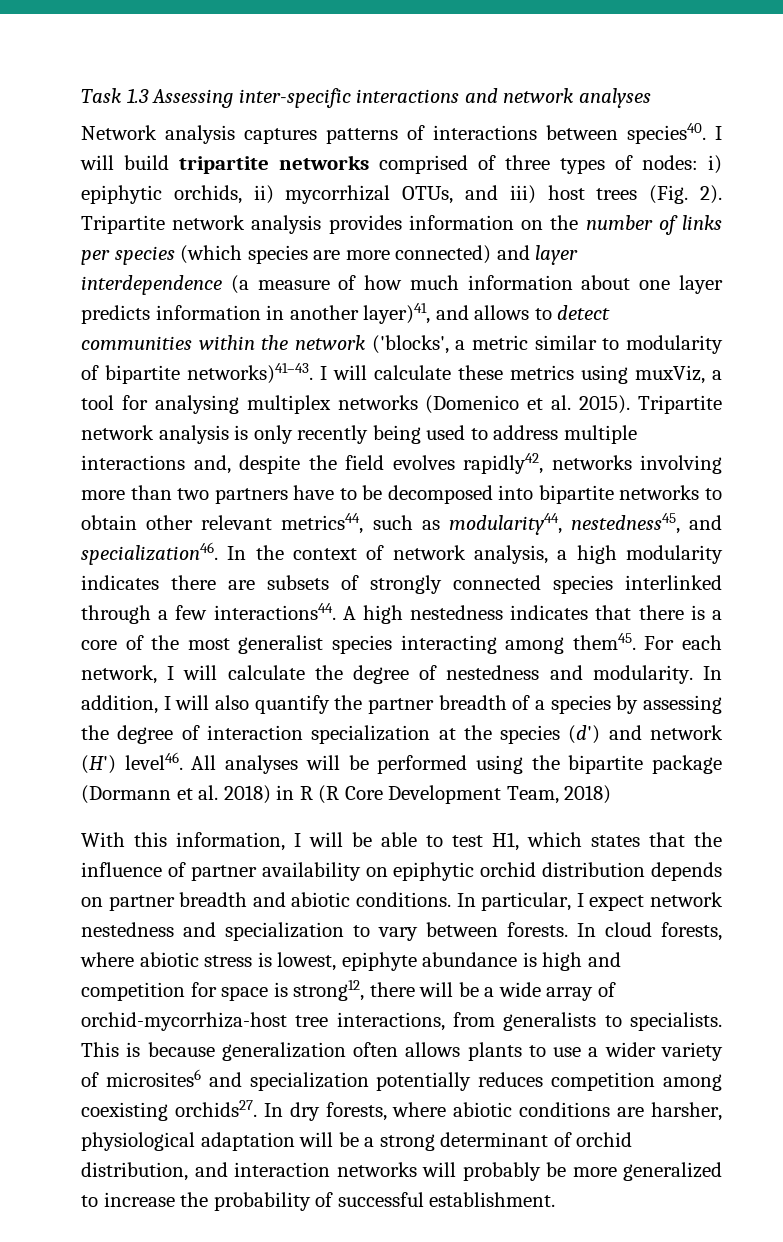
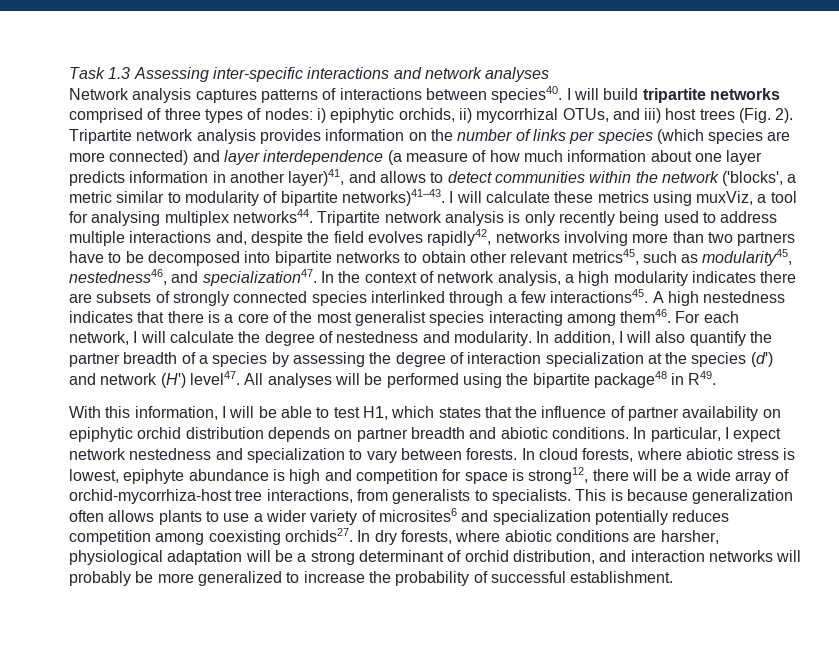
[337,395,631,414] networks (Domenico et al. 2015). -> [232,209,313,223] networks44.
[281,513,364,534] metrics44, -> [571,249,639,265] metrics45,
[448,513,722,535] [81,542,218,565] modularity44, nestedness45, and specialization46. -> [702,249,793,266] [69,269,317,286] modularity45, nestedness46, and specialization47.
[213,603,336,620] interactions44. -> [550,289,649,303] interactions45.
[572,633,636,650] them45. -> [620,309,672,323] them46.
[124,752,183,770] level46. -> [189,371,240,385] level47.
[652,755,722,774] [81,785,612,804] package (Dormann et al. 2018) in R (R Core Development Team, 2018) -> [593,371,717,388] package48 in R49.

